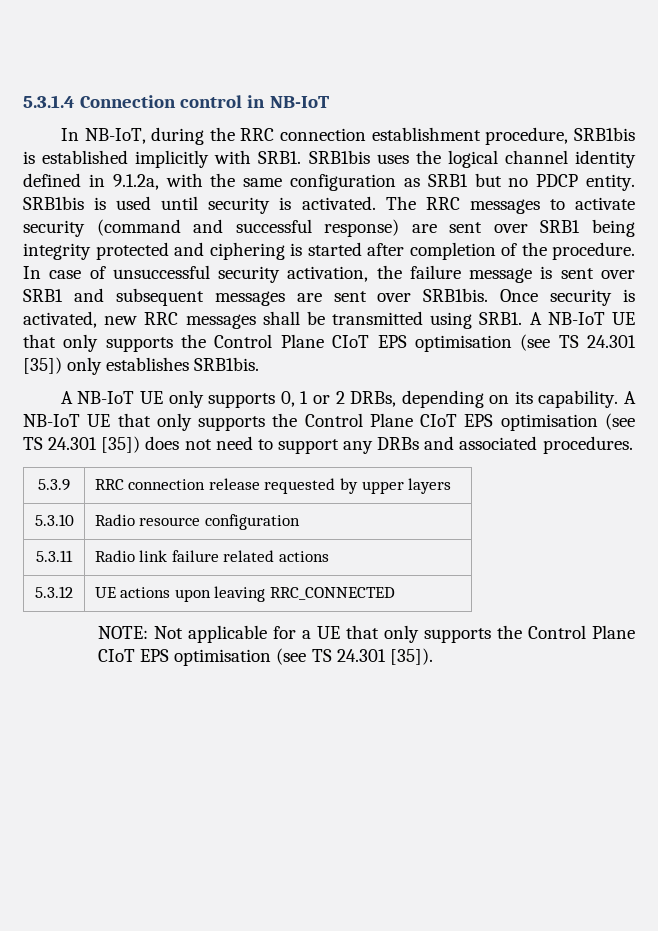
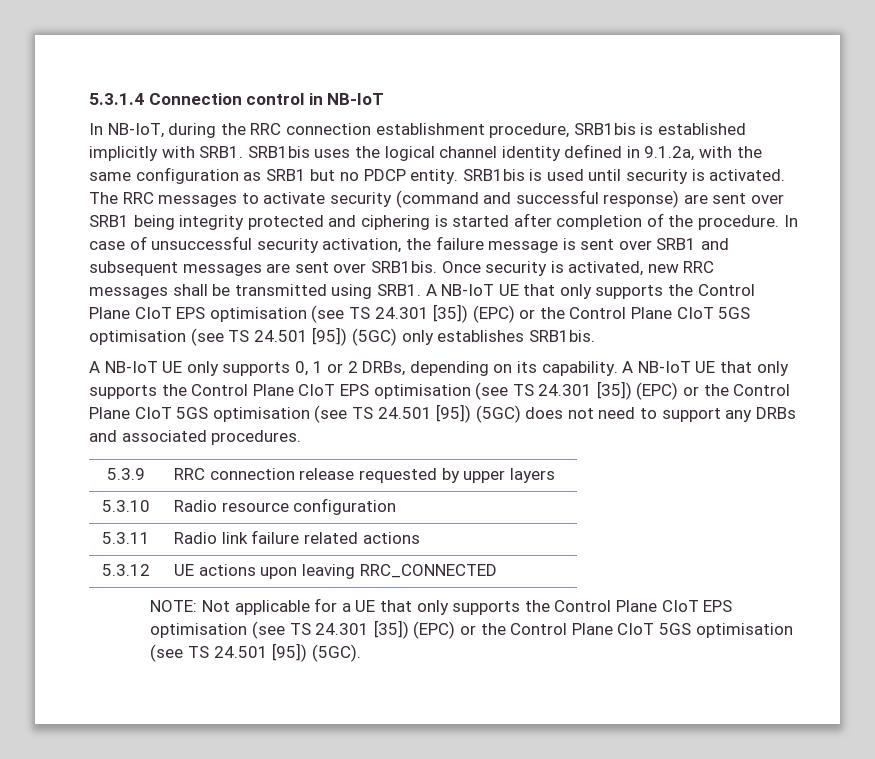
(62, 365) none -> [472,305,751,323] [89,327,397,346] (EPC) or the Control Plane CIoT 5GS optimisation (see TS 24.501 [95]) (5GC)
(141, 444) none -> [636,382,791,400] [89,404,521,423] (EPC) or the Control Plane CIoT 5GS optimisation (see TS 24.501 [95]) (5GC)
[389,648,433,665] [35]). -> [373,620,793,639] [150,643,361,662] [35]) (EPC) or the Control Plane CIoT 5GS optimisation (see TS 24.501 [95]) (5GC).

